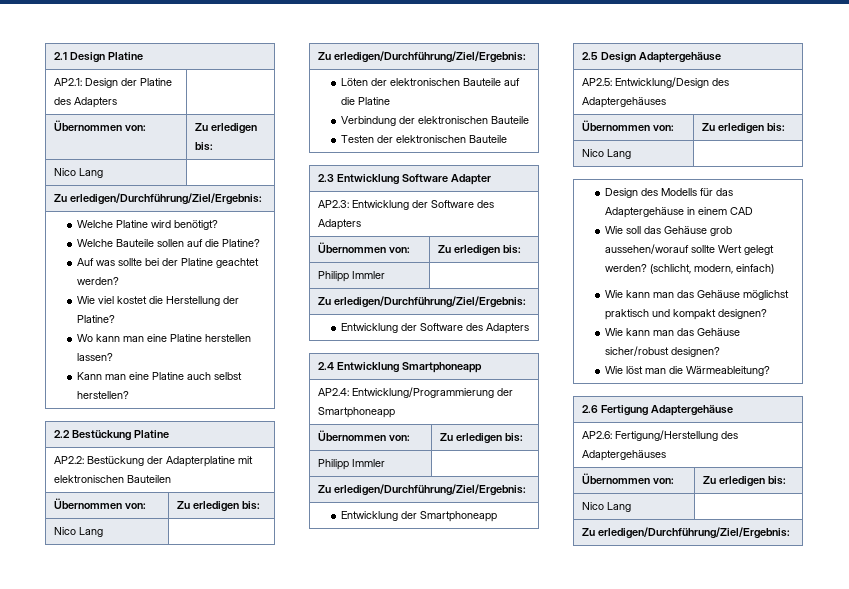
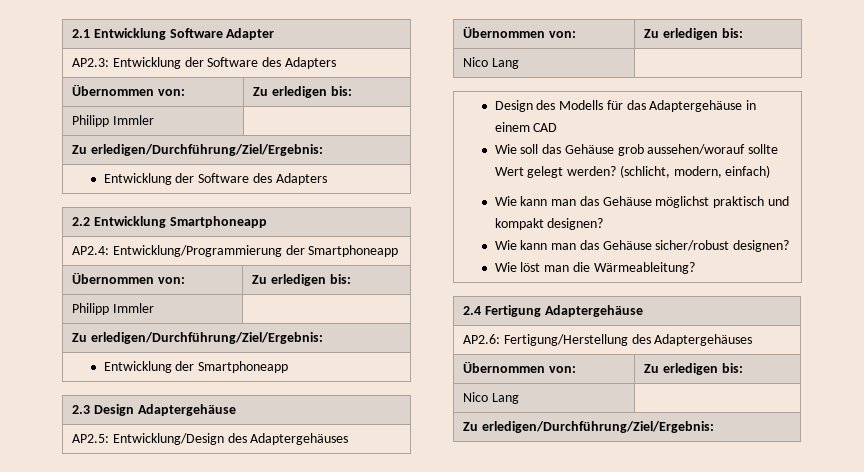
[70,52,144,63] [54,78,173,88] [54,97,118,108] [54,120,147,131] [195,123,258,134] [195,142,214,151] [54,168,104,178] [54,193,263,205] [77,220,219,230] [77,239,261,247] [77,258,260,268] [77,277,120,285] [77,296,240,306] [77,315,116,323] [77,334,252,342] [77,353,114,361] [77,372,243,380] [77,391,130,399] [54,430,170,441] [54,456,254,467] [54,475,172,483] [54,498,147,509] [177,501,261,512] [54,527,104,537] [318,51,527,63] [341,78,521,86] [341,97,391,105] [341,116,530,126] [341,135,508,143] [318,174,335,182] Design Platine // AP2.1: Design der Platine des Adapters | // Übernommen von: | Zu erledigen bis: // Nico Lang | // Zu erledigen/Durchführung/Ziel/Ergebnis: // Welche Platine wird benötigt? // Welche Bauteile sollen auf die Platine? // Auf was sollte bei der Platine geachtet werden? // Wie viel kostet die Herstellung der Platine? // Wo kann man eine Platine herstellen lassen? // Kann man eine Platine auch selbst herstellen? // 2.2 Bestückung Platine // AP2.2: Bestückung der Adapterplatine mit elektronischen Bauteilen // Übernommen von: | Zu erledigen bis: // Nico Lang | // Zu erledigen/Durchführung/Ziel/Ergebnis: // Löten der elektronischen Bauteile auf die Platine // Verbindung der elektronischen Bauteile // Testen der elektronischen Bauteile // 2.3 -> (91, 33) none
[318,362,335,370] 2.4 -> [72,217,91,226] 2.2
[582,52,599,60] 2.5 -> [72,405,91,414] 2.3
[582,405,599,413] 2.6 -> [463,306,482,315] 2.4

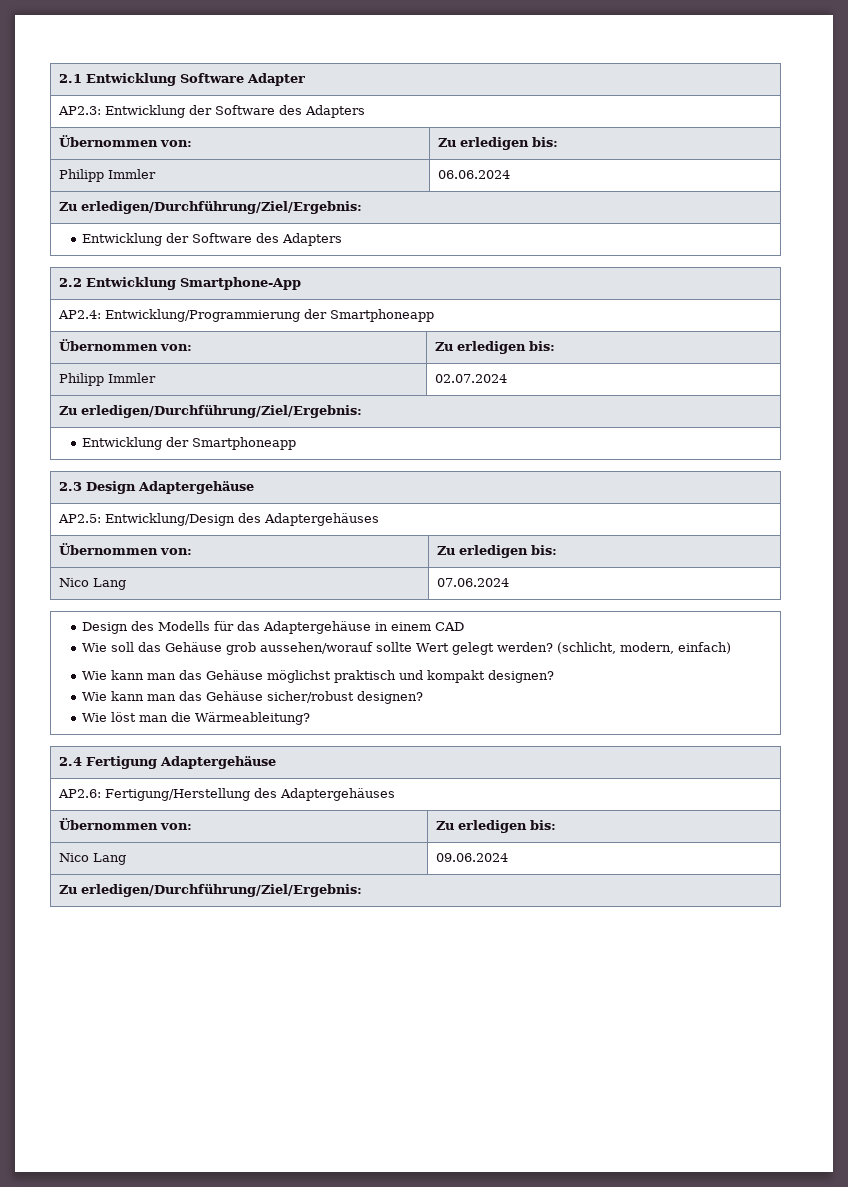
(154, 120) none -> [438,170,511,179] 06.06.2024
[169,216,267,228] Smartphoneapp -> [180,277,302,290] Smartphone-App
(154, 308) none -> [435,374,508,383] 02.07.2024
(519, 63) none -> [437,578,510,587] 07.06.2024
(519, 398) none -> [436,853,509,862] 09.06.2024

